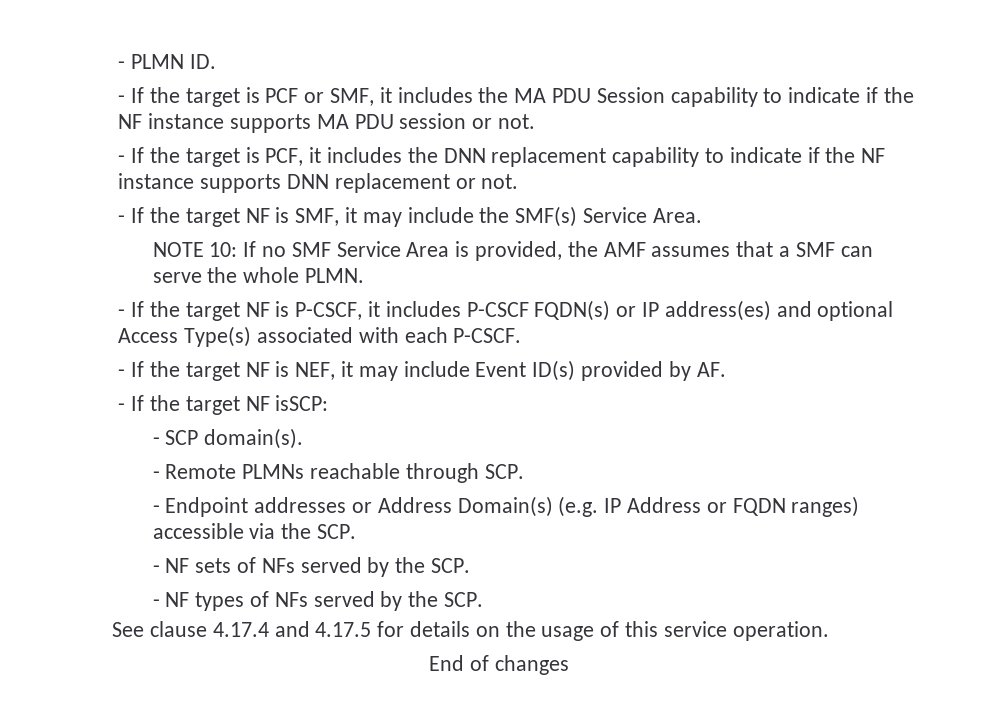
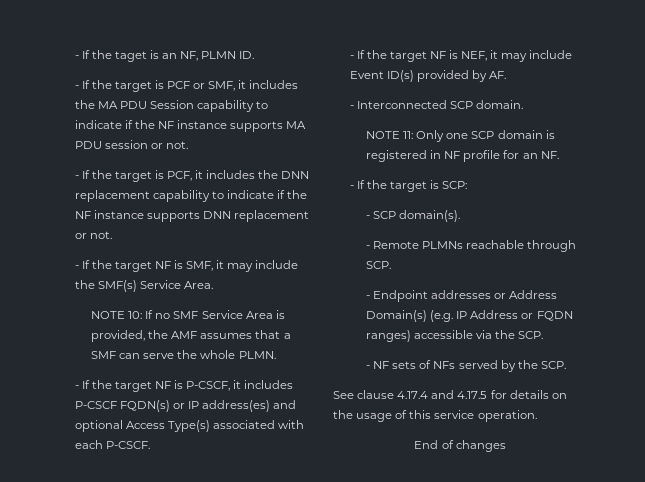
[118,61,126,69] - -> [74,50,199,62] - If the taget is an NF,
[118,395,329,415] // - If the target NF isSCP: -> [349,100,523,109] [366,130,555,142] [366,150,559,162] [349,180,468,192] // - Interconnected SCP domain. // NOTE 11: Only one SCP domain is registered in NF profile for an NF. // - If the target is SCP:
[152,591,484,611] // - NF types of NFs served by the SCP. -> (566, 365) none

